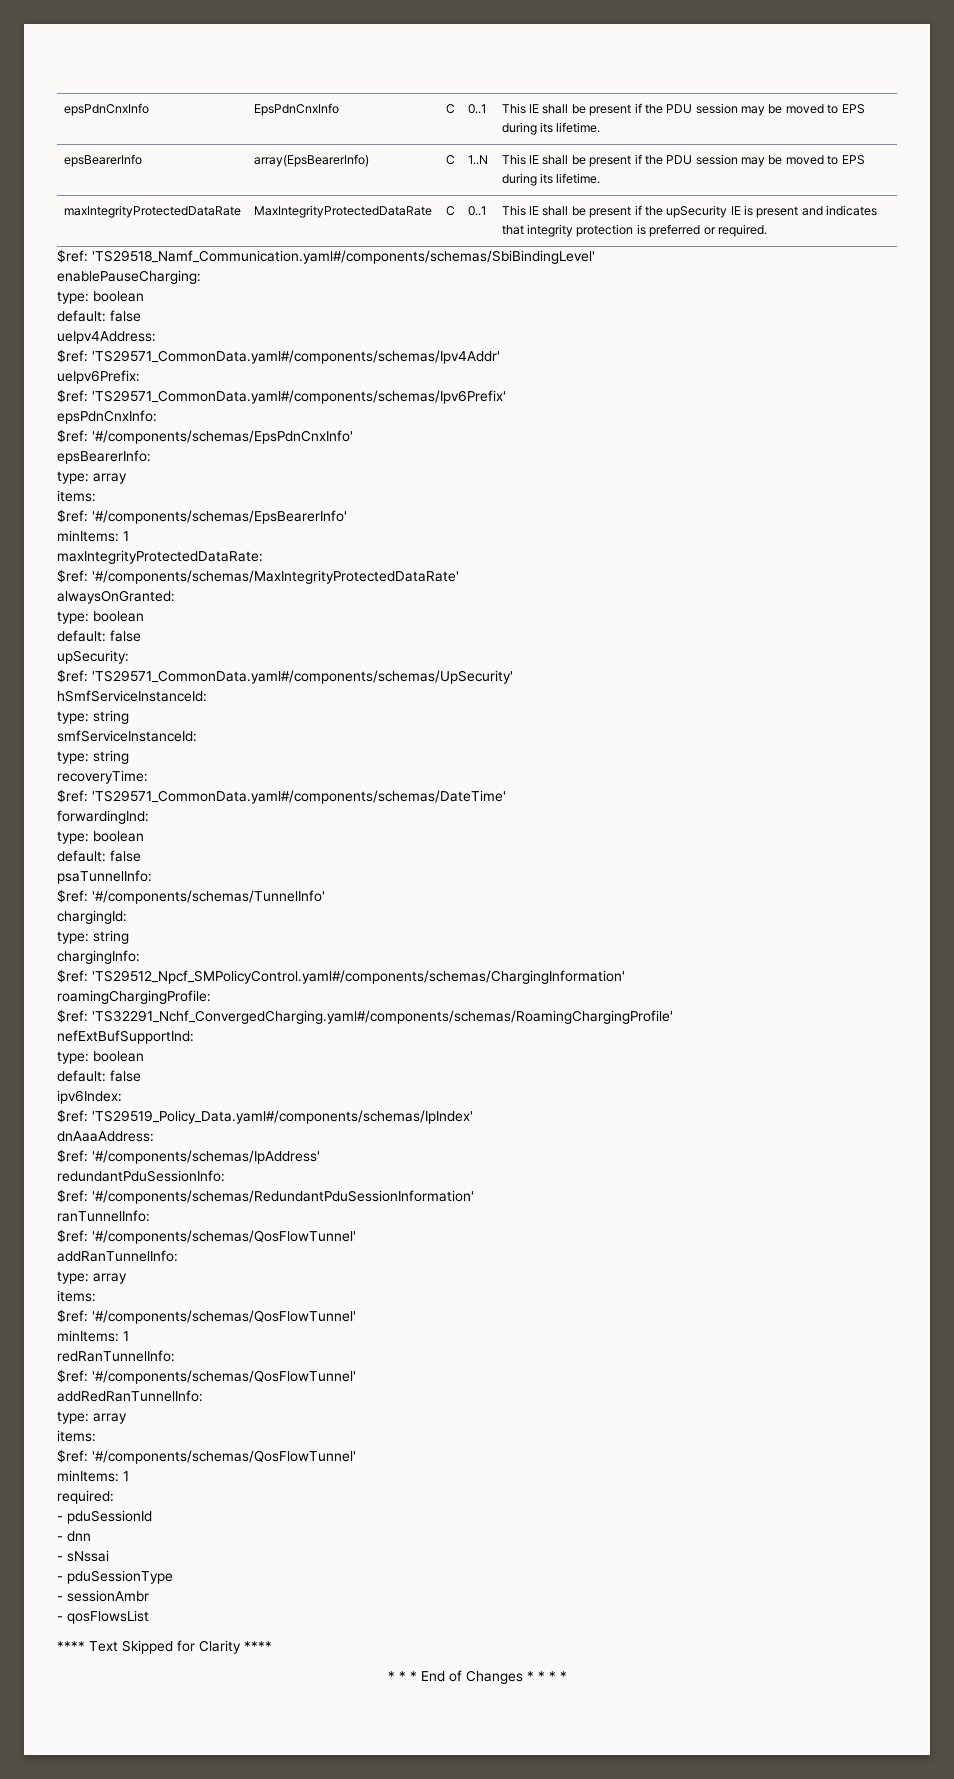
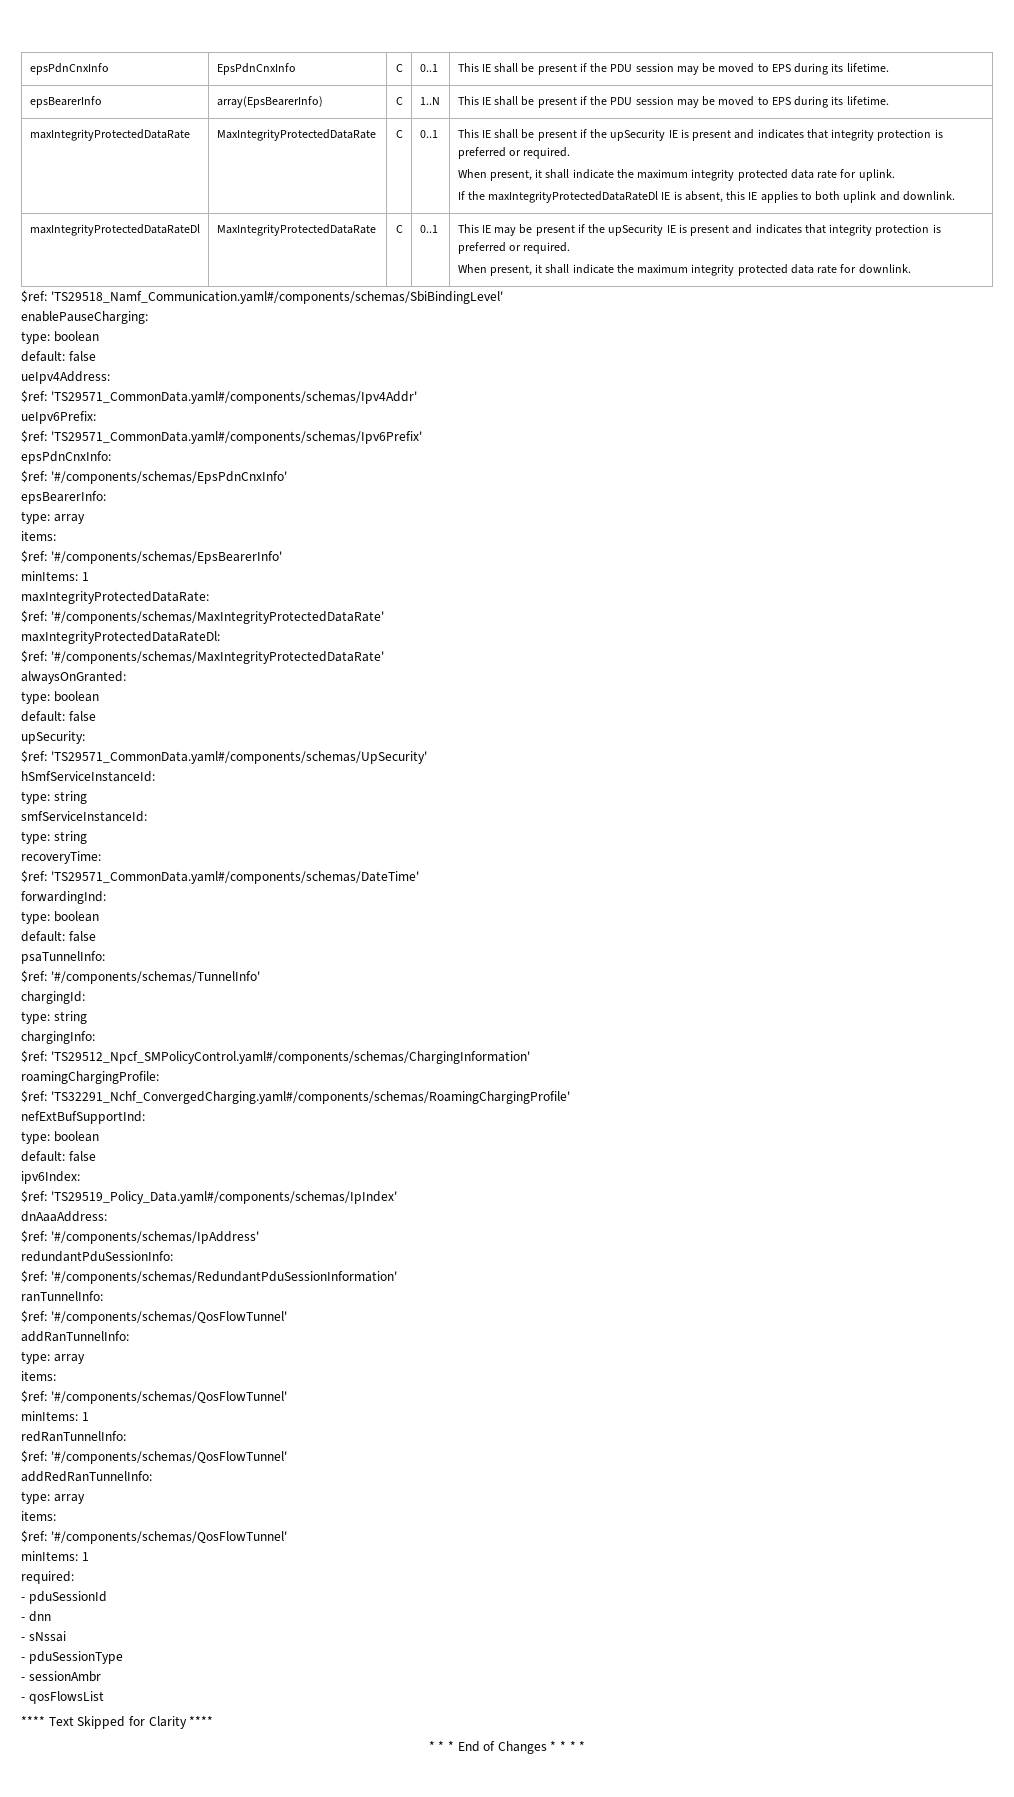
(767, 230) none -> [457,169,895,181] [457,191,955,203] [29,224,200,236] [216,224,376,236] [395,225,403,233] [419,225,438,233] [457,224,941,236] [457,242,571,254] [457,264,911,276] // When present, it shall indicate the maximum integrity protected data rate for uplink. // If the maxIntegrityProtectedDataRateDl IE is absent, this IE applies to both uplink and downlink. // maxIntegrityProtectedDataRateDl | MaxIntegrityProtectedDataRate | C | 0..1 | This IE may be present if the upSecurity IE is present and indicates that integrity protection is preferred or required. // When present, it shall indicate the maximum integrity protected data rate for downlink.
(459, 577) none -> [21,631,220,644] [21,650,384,664] // maxIntegrityProtectedDataRateDl: // $ref: '#/components/schemas/MaxIntegrityProtectedDataRate'

